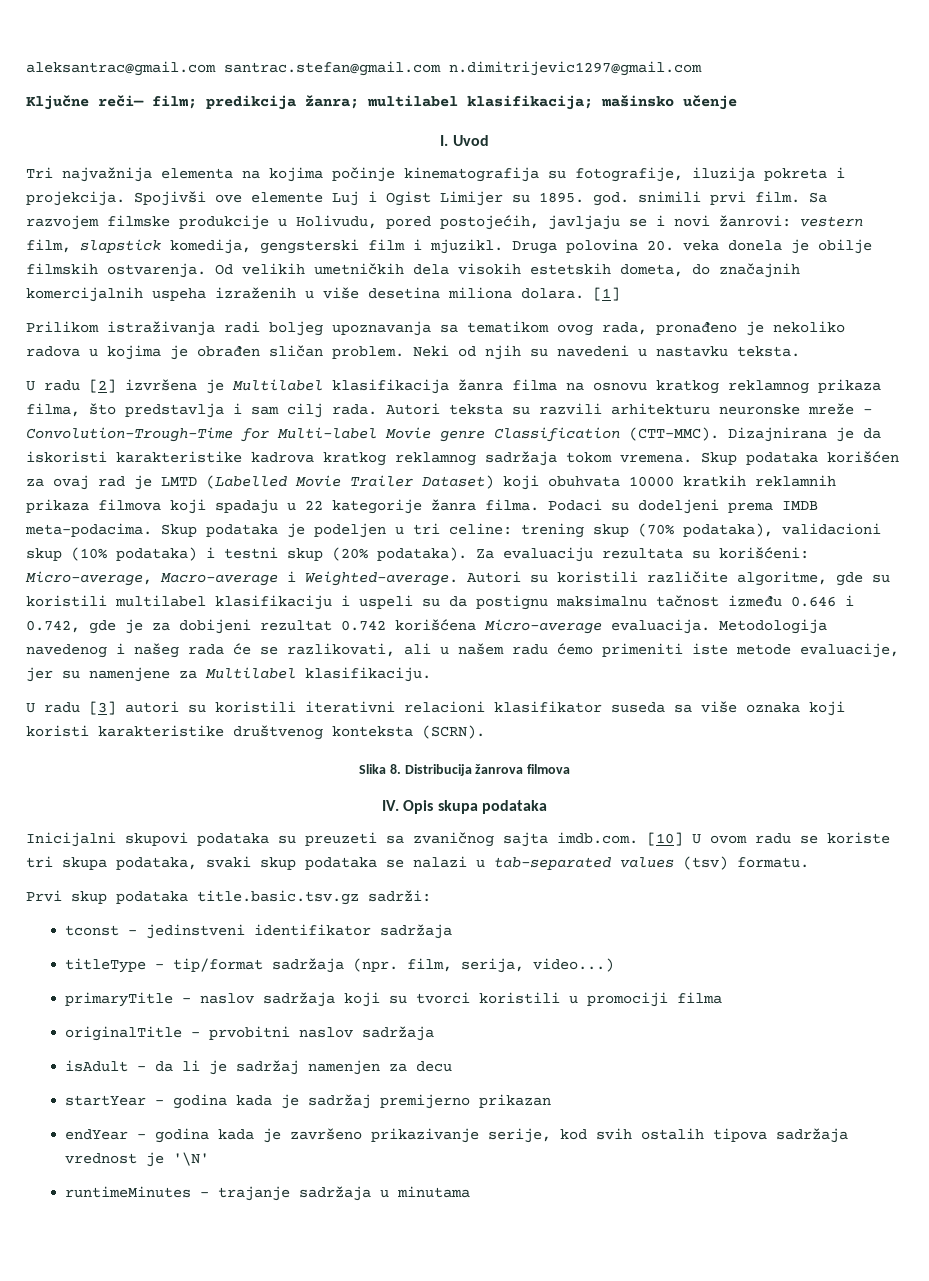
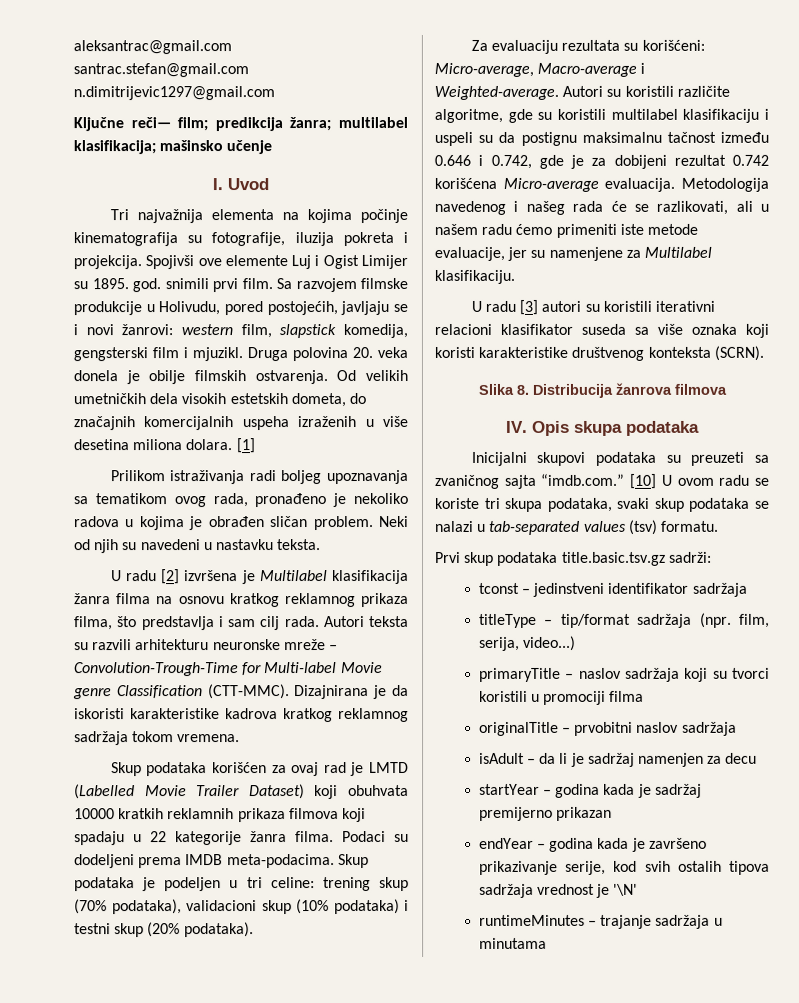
[800,216,863,227] vestern -> [181,324,233,336] western
(692, 458) none -> (241, 738) //
(467, 554) none -> (254, 930) //
[557,832,638,844] imdb.com. -> [540,473,625,486] “imdb.com.”

